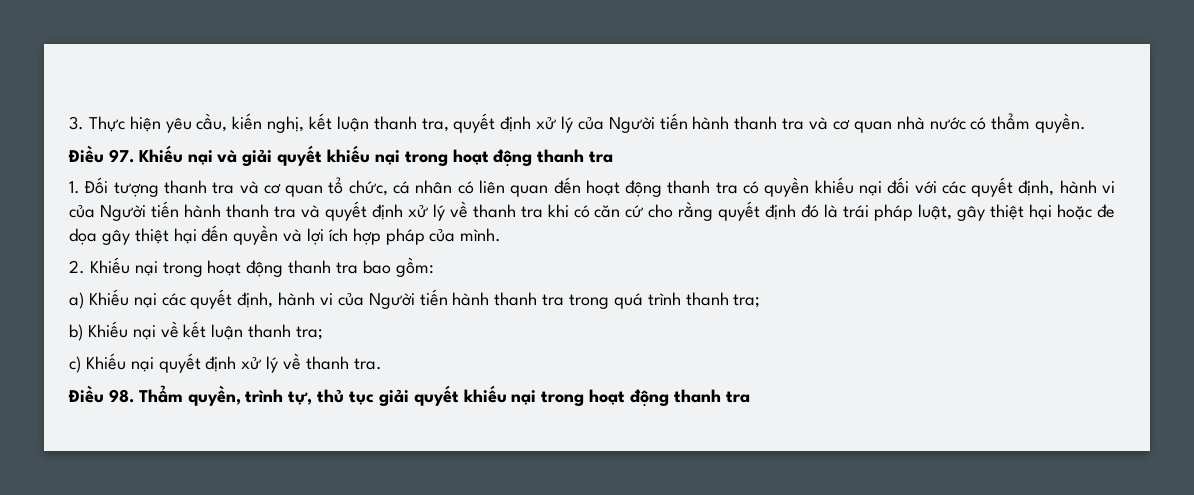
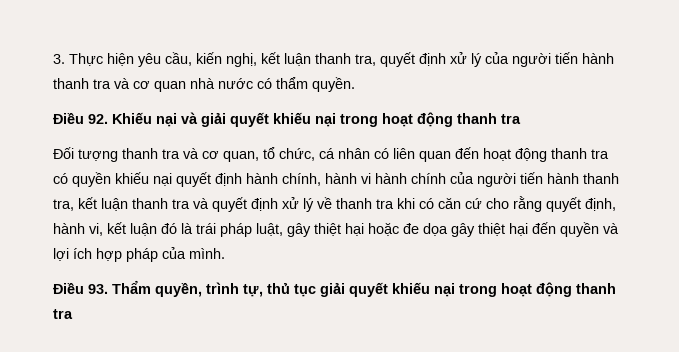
[608,117,655,133] Người -> [512,53,551,67] người
[108,149,134,163] 97. -> [88,114,108,124] 92.
[69,181,80,194] 1. -> (521, 119) none
[285,185,324,197] quan -> [223,151,259,162] quan,
[887,177,1115,197] [69,201,221,221] đối với các quyết định, hành vi của Người tiến hành -> [176,172,619,187] [53,197,128,211] quyết định hành chính, hành vi hành chính của người tiến hành thanh tra, kết luận
[765,204,797,220] định -> [585,198,616,211] [53,222,157,236] định, hành vi, kết luận
[69,257,434,277] [69,289,761,309] [69,321,324,341] [69,353,382,373] [68,385,134,403] // 2. Khiếu nại trong hoạt động thanh tra bao gồm: // a) Khiếu nại các quyết định, hành vi của Người tiến hành thanh tra trong quá trình thanh tra; // b) Khiếu nại về kết luận thanh tra; // c) Khiếu nại quyết định xử lý về thanh tra. // Điều 98. -> [53,283,108,294] // Điều 93.

